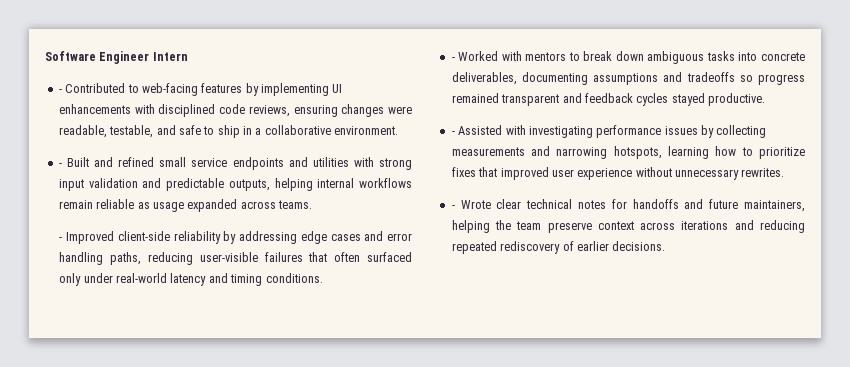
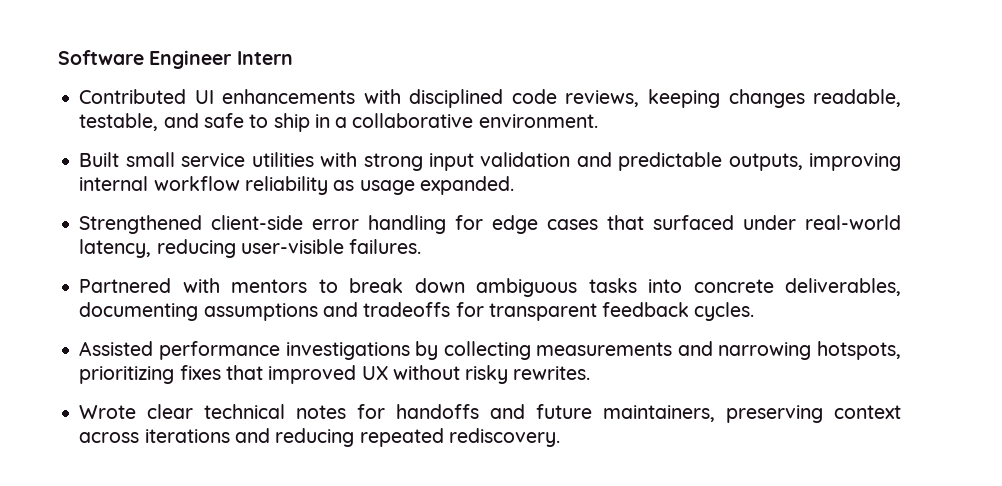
[58,83,329,96] - Contributed to web-facing features by implementing -> [79,89,187,104] Contributed
[293,104,412,117] ensuring changes were -> [647,89,805,108] keeping changes
[58,157,308,170] - Built and refined small service endpoints and -> [79,152,246,167] Built small service
[274,178,412,191] [58,199,312,212] [59,231,413,244] [59,252,413,265] [59,273,323,286] [451,51,499,61] helping internal workflows remain reliable as usage expanded across teams. // - Improved client-side reliability by addressing edge cases and error handling paths, reducing user-visible failures that often surfaced only under real-world latency and timing conditions. // - Worked -> [808,153,901,171] [79,176,514,195] [79,215,901,234] [79,239,422,258] [79,278,172,293] improving internal workflow reliability as usage expanded. // Strengthened client-side error handling for edge cases that surfaced under real-world latency, reducing user-visible failures. // Partnered
[739,74,805,85] [451,93,765,106] [451,125,698,138] so progress remained transparent and feedback cycles stayed productive. // - Assisted with investigating performance issues -> [455,302,755,321] [79,341,410,360] for transparent feedback cycles. // Assisted performance investigations
[668,146,805,159] [451,167,739,180] learning how to prioritize fixes that improved user experience without unnecessary -> [79,365,509,384] prioritizing fixes that improved UX without risky
[451,205,455,209] - -> (591, 373) none
[451,220,592,233] helping the team preserve -> [726,405,824,423] preserving
[500,241,666,254] rediscovery of earlier decisions. -> [448,428,560,447] rediscovery.

